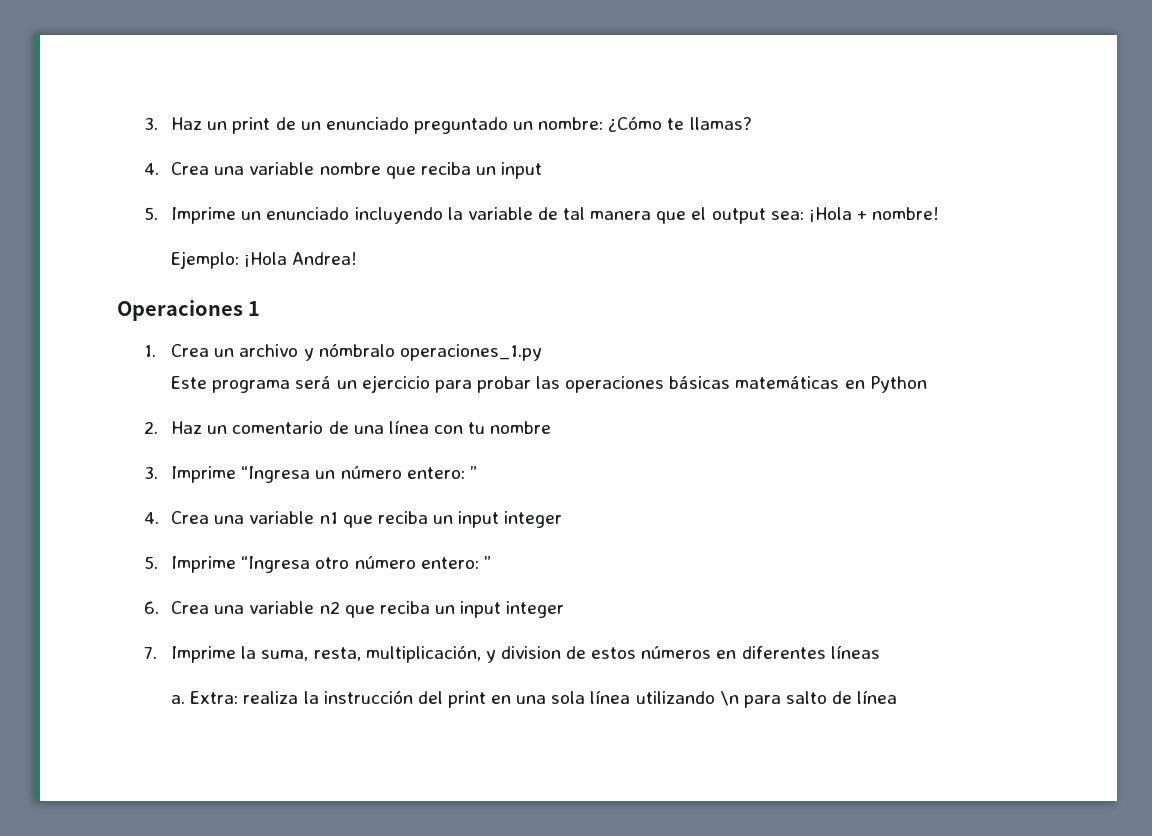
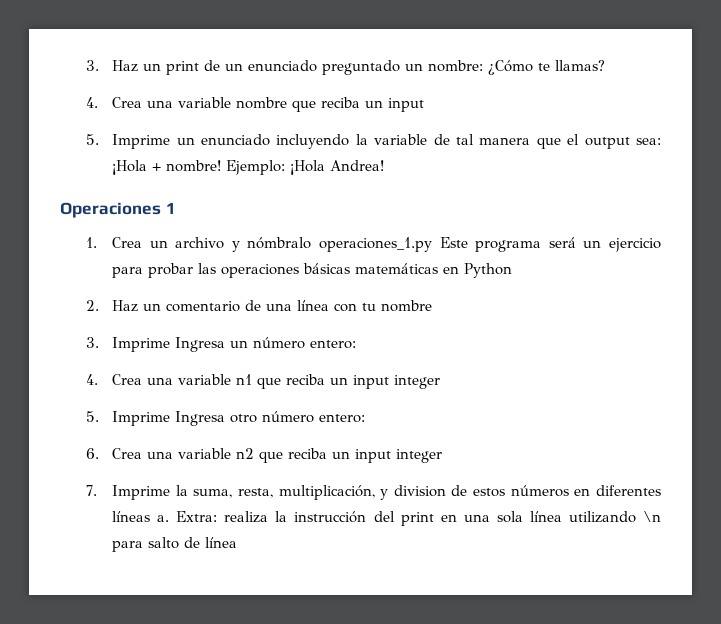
(940, 213) // -> (222, 166) none
(542, 352) // -> (433, 244) none
[241,466,311,483] “Ingresa -> [175,337,226,352] Ingresa
[469,466,477,479] ” -> (357, 344) none
[241,556,311,573] “Ingresa -> [175,411,226,426] Ingresa
[483,556,491,569] ” -> (366, 418) none
(880, 652) // -> (151, 516) none

